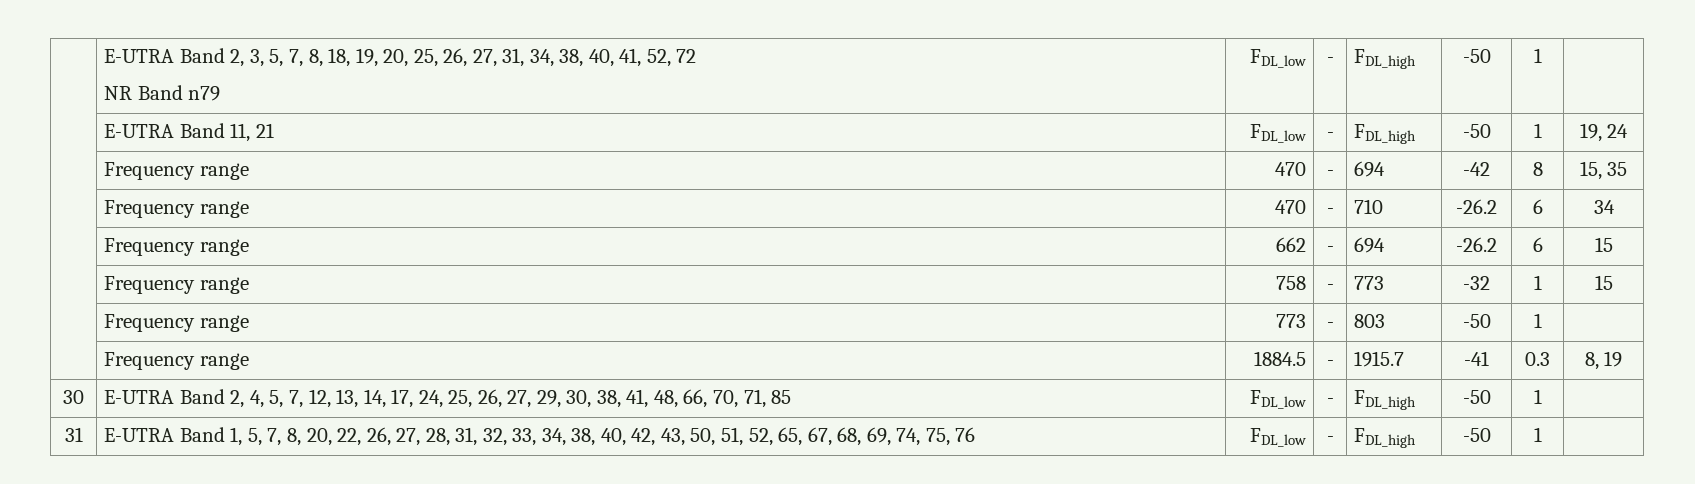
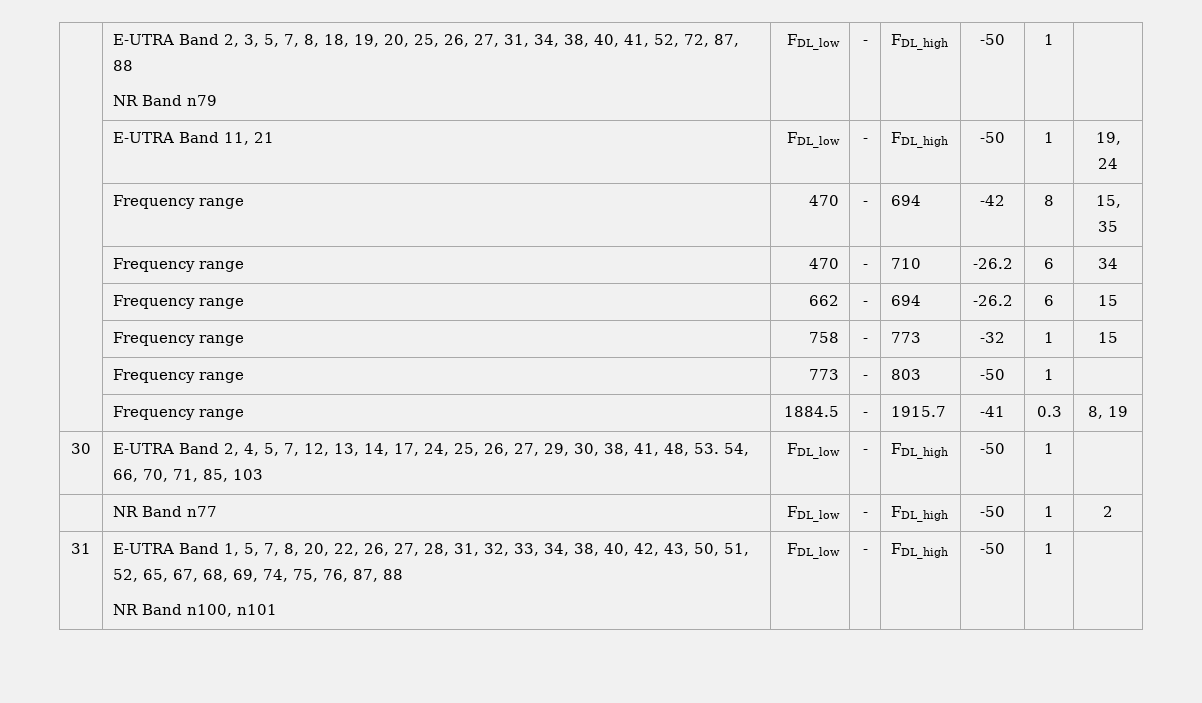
[676,49,697,63] 72 -> [684,34,740,47] [113,60,134,71] 72, 87, 88
(678, 399) none -> [694,443,750,456] 53. 54,
[771,390,792,404] [1249,390,1306,409] [1326,398,1334,404] [1354,390,1417,410] [1462,390,1491,404] [1533,389,1542,404] 85 | FDL_low | - | FDL_high | -50 | 1 | -> [203,469,264,482] [786,443,840,459] [862,449,868,454] [891,443,949,459] [980,443,1005,454] [1044,443,1054,454] [113,506,218,517] [786,506,840,522] [862,512,868,517] [891,506,949,522] [980,506,1005,517] [1044,506,1054,517] [1103,506,1113,517] 85, 103 | FDL_low | - | FDL_high | -50 | 1 | // | NR Band n77 | FDL_low | - | FDL_high | -50 | 1 | 2
[955,427,976,442] 76 -> [323,569,404,582] [113,604,278,617] 76, 87, 88 // NR Band n100, n101

